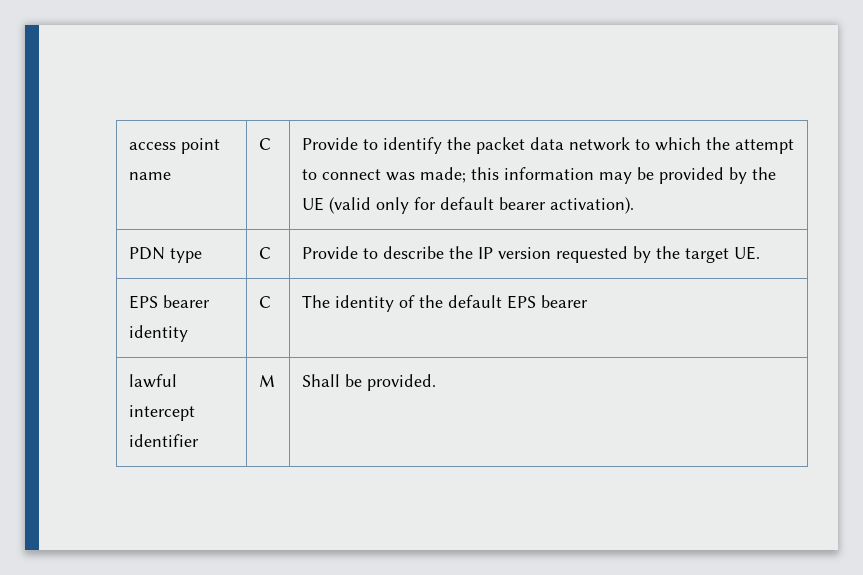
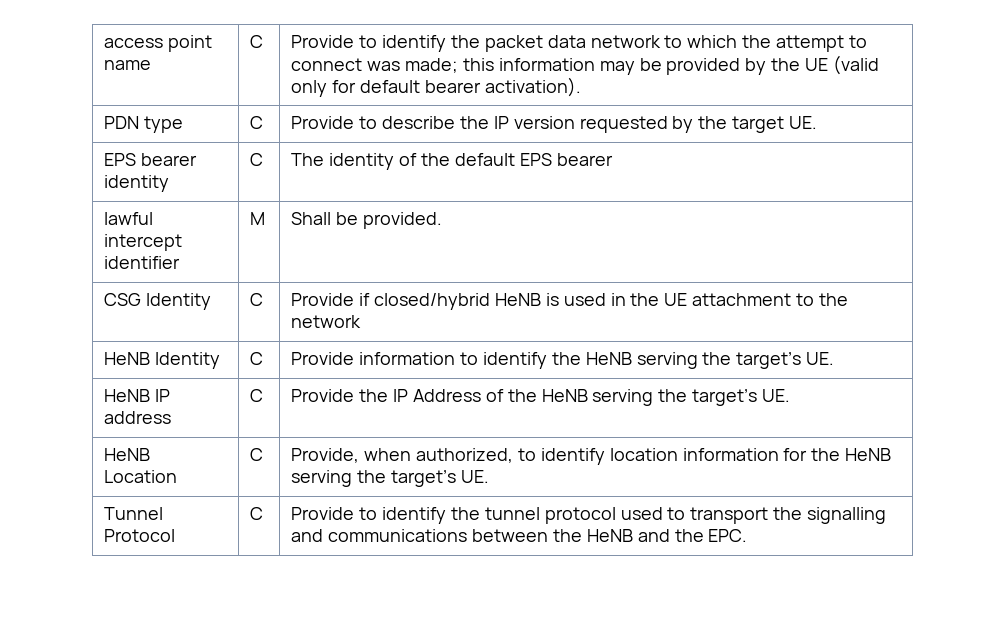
(436, 382) none -> [104,293,212,310] [250,293,264,306] [291,293,848,310] [291,315,362,328] [104,352,221,369] [250,352,264,365] [291,352,835,369] [104,389,171,402] [104,411,172,424] [250,389,264,402] [291,389,790,406] [104,448,151,461] [104,470,178,483] [250,448,264,461] [291,448,892,465] [291,470,489,487] [104,507,164,520] [104,529,176,542] [250,507,264,520] [291,507,886,524] [291,529,748,542] // CSG Identity | C | Provide if closed/hybrid HeNB is used in the UE attachment to the network // HeNB Identity | C | Provide information to identify the HeNB serving the target’s UE. // HeNB IP address | C | Provide the IP Address of the HeNB serving the target’s UE. // HeNB Location | C | Provide, when authorized, to identify location information for the HeNB serving the target’s UE. // Tunnel Protocol | C | Provide to identify the tunnel protocol used to transport the signalling and communications between the HeNB and the EPC.

